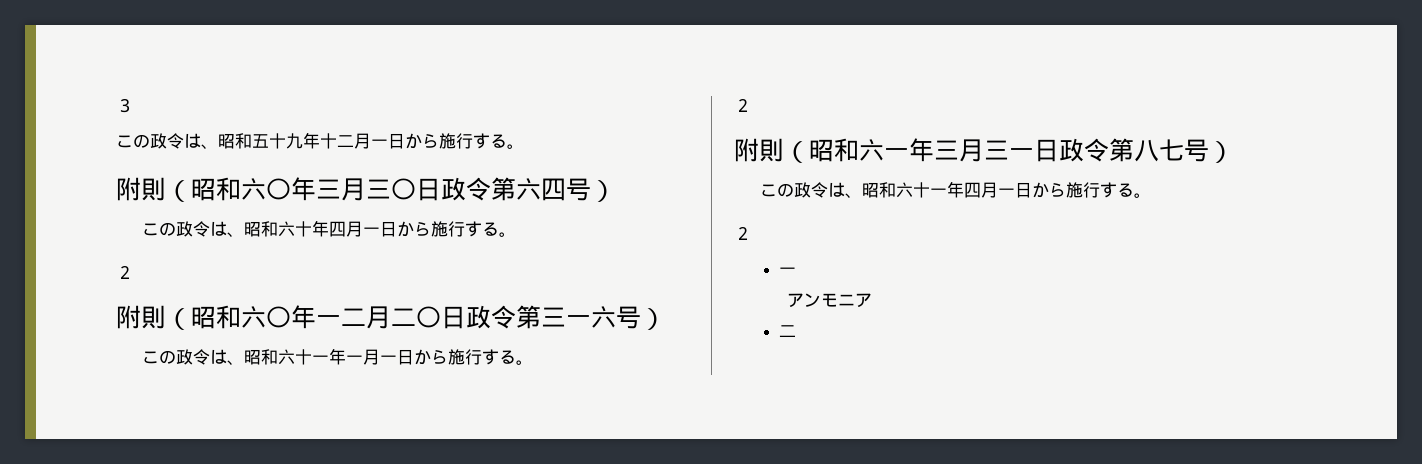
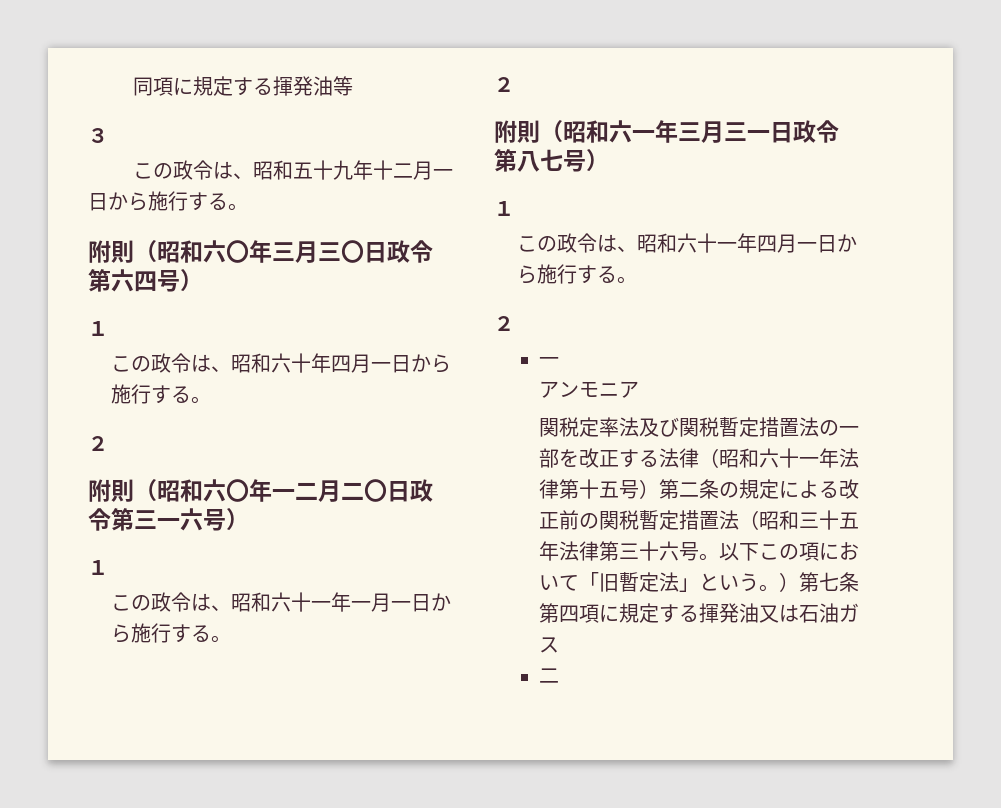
(116, 105) none -> [133,76,354,96] 同項に規定する揮発油等 //
(616, 191) none -> [88,321,108,336] // １
(666, 319) none -> [88,560,108,575] // １
(1234, 152) none -> [494,201,514,216] // １
(872, 300) none -> [539,417,860,437] [539,448,860,468] [539,479,860,499] [539,510,860,530] [539,541,860,561] [539,572,860,592] [539,603,860,623] [539,637,560,653] // 関税定率法及び関税暫定措置法の一部を改正する法律（昭和六十一年法律第十五号）第二条の規定による改正前の関税暫定措置法（昭和三十五年法律第三十六号。以下この項において「旧暫定法」という。）第七条第四項に規定する揮発油又は石油ガス

